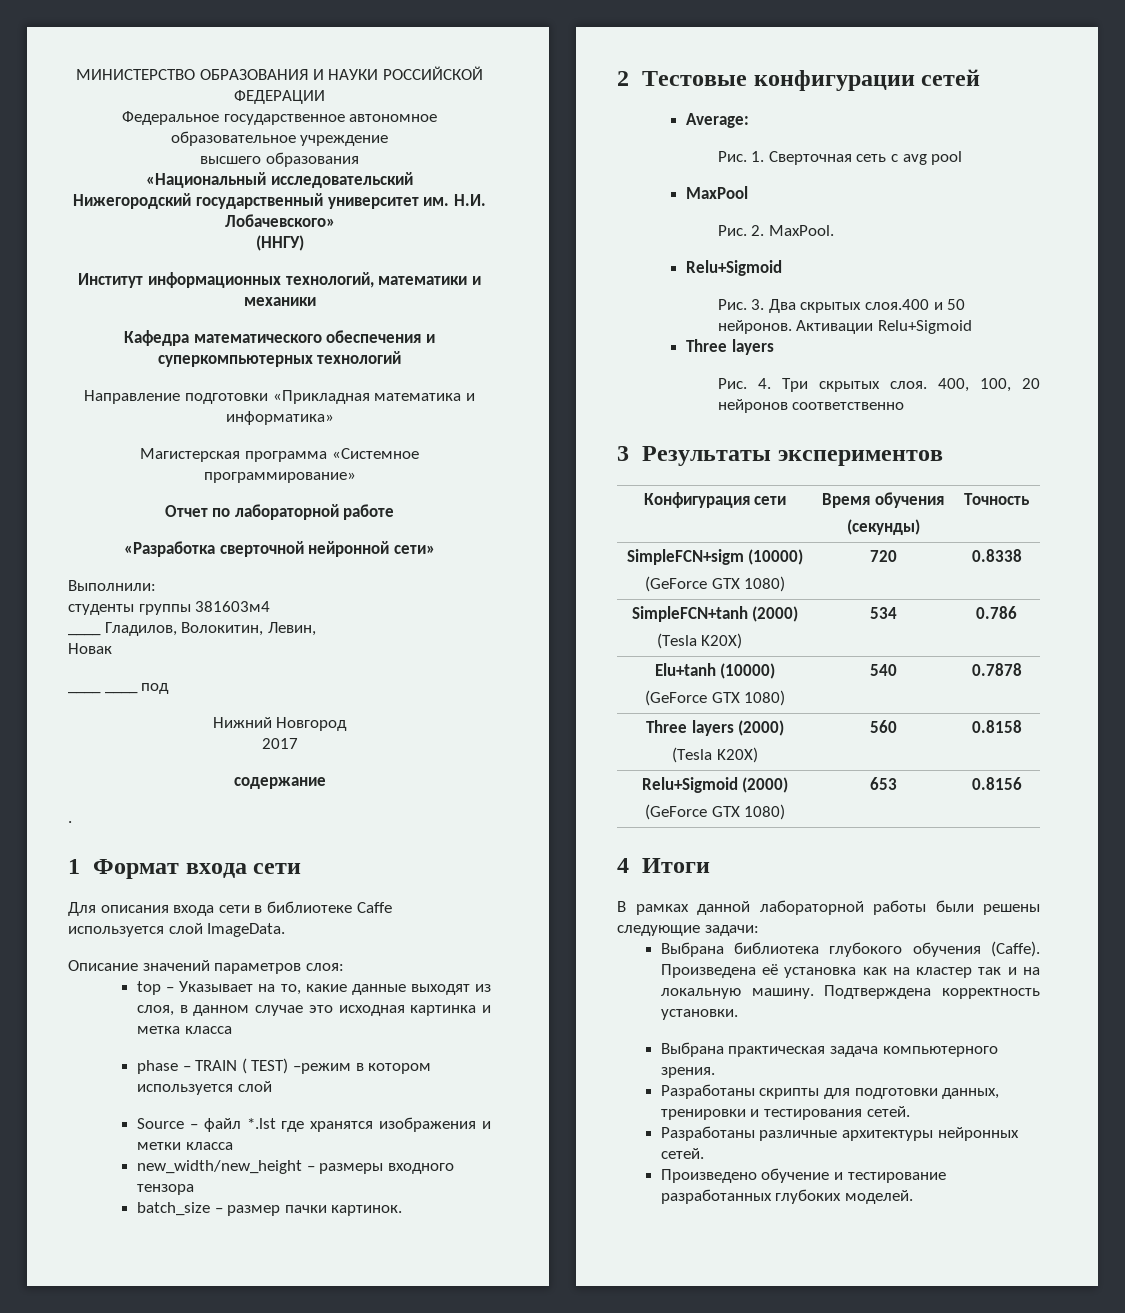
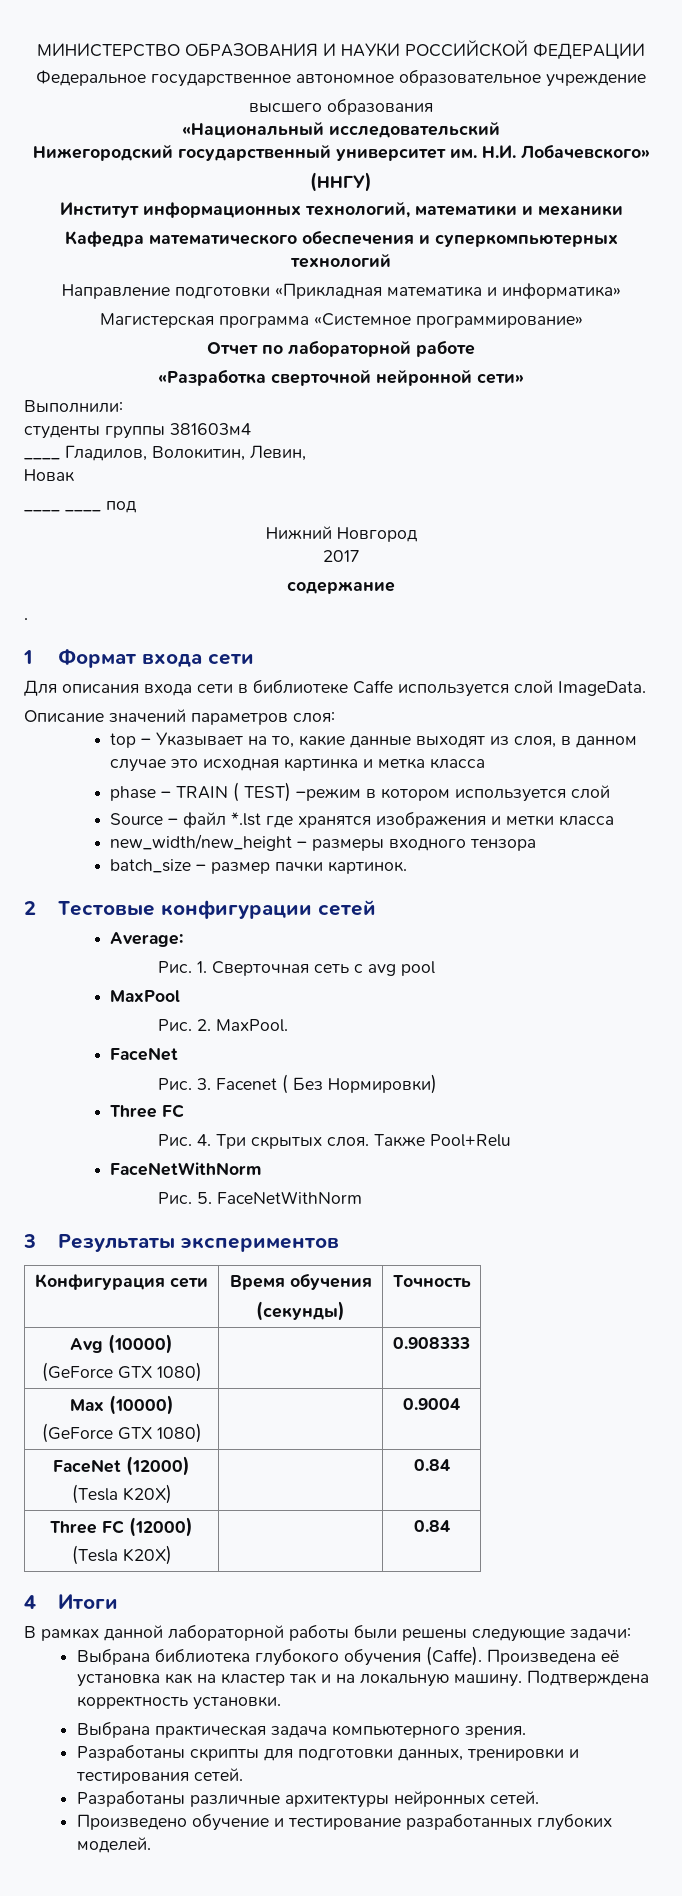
[685,260,782,276] Relu+Sigmoid -> [110,1047,179,1061] FaceNet
[768,299,966,313] [717,320,972,334] [685,339,774,355] Два скрытых слоя.400 и 50 нейронов. Активации Relu+Sigmoid // Three layers -> [216,1074,438,1094] [110,1104,185,1118] Facenet ( Без Нормировки) // Three FC
[937,378,1040,392] [717,399,905,413] 400, 100, 20 нейронов соответственно -> [374,1134,511,1147] [110,1162,262,1176] [158,1191,363,1204] Также Pool+Relu // FaceNetWithNorm // Рис. 5. FaceNetWithNorm
[626,549,804,565] [644,576,786,592] [869,550,897,562] [971,549,1022,562] [631,606,799,622] [656,633,743,649] [869,607,897,619] [976,606,1017,619] [654,663,776,679] [644,690,786,706] [869,664,897,676] [971,663,1022,676] [645,720,785,736] [672,747,758,763] [869,720,897,733] [971,720,1022,733] [641,777,789,793] [644,804,786,820] [869,777,897,790] [971,777,1022,790] SimpleFCN+sigm (10000) // (GeForce GTX 1080) | 720 | 0.8338 // SimpleFCN+tanh (2000) // (Tesla K20X) | 534 | 0.786 // Elu+tanh (10000) // (GeForce GTX 1080) | 540 | 0.7878 // Three layers (2000) // (Tesla K20X) | 560 | 0.8158 // Relu+Sigmoid (2000) // (GeForce GTX 1080) | 653 | 0.8156 -> [70,1334,173,1354] [41,1362,202,1382] [393,1337,470,1349] [69,1395,174,1415] [41,1423,202,1443] [403,1398,460,1410] [52,1456,190,1476] [71,1484,172,1504] [413,1459,450,1471] [49,1517,193,1537] [71,1545,172,1565] [413,1520,450,1532] Avg (10000) // (GeForce GTX 1080) | | 0.908333 // Max (10000) // (GeForce GTX 1080) | | 0.9004 // FaceNet (12000) // (Tesla K20X) | | 0.84 // Three FC (12000) // (Tesla K20X) | | 0.84

